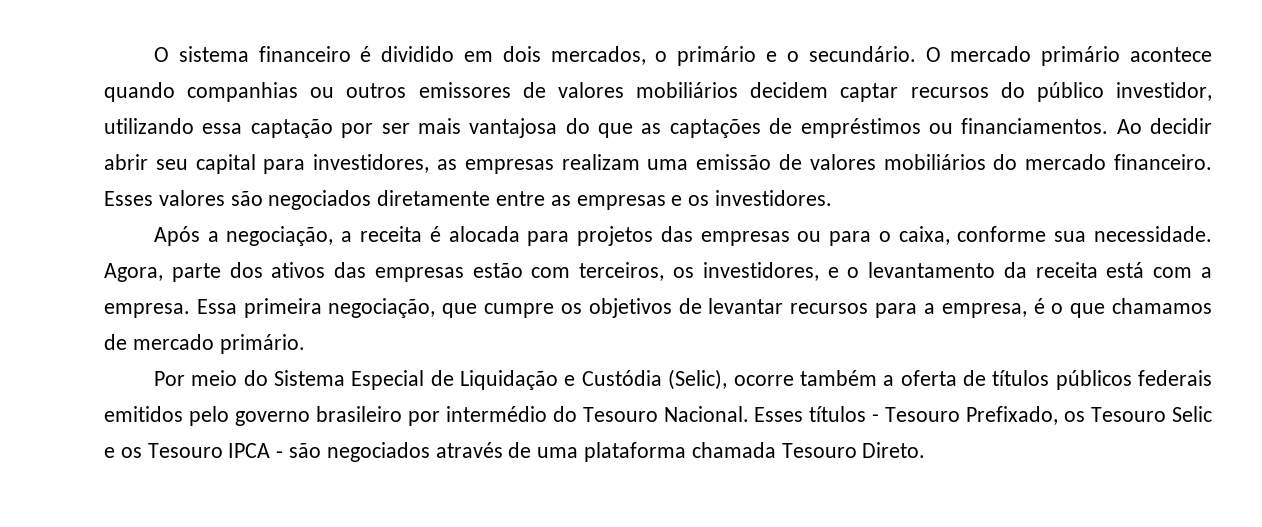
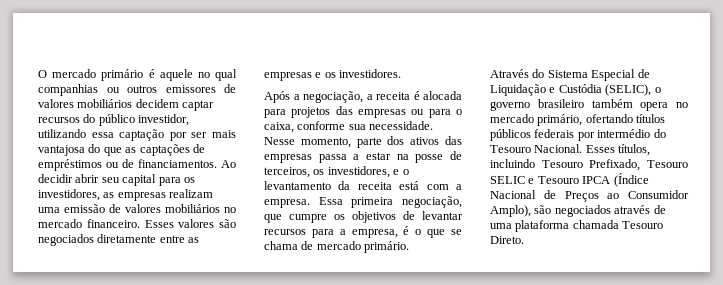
[153,46,1212,66] [104,82,175,102] O sistema financeiro é dividido em dois mercados, o primário e o secundário. O mercado primário acontece quando -> [38,69,237,81] O mercado primário é aquele no qual
(953, 128) none -> [122,159,134,168] de
(306, 166) none -> [183,177,195,183] os
[993,154,1018,170] do -> [224,207,236,213] no
[104,263,163,282] Agora, -> [264,137,351,148] Nesse momento,
[472,263,571,278] estão com -> [318,151,462,163] passa a estar na posse de
[1112,298,1213,314] chamamos -> [451,229,462,235] [264,241,298,250] se chama
[153,370,238,386] Por meio -> [490,69,529,78] Através
[668,369,1212,390] [104,406,402,426] (Selic), ocorre também a oferta de títulos públicos federais emitidos pelo governo brasileiro -> [605,84,661,96] [490,99,688,111] [490,114,666,126] [490,129,575,141] (SELIC), o governo brasileiro também opera no mercado primário, ofertando títulos públicos federais
[809,406,1212,425] [104,443,284,458] títulos - Tesouro Prefixado, os Tesouro Selic e os Tesouro IPCA ‐ -> [618,144,651,156] [490,159,688,171] [490,173,649,187] [490,190,689,202] [490,205,531,217] títulos, incluindo Tesouro Prefixado, Tesouro SELIC e Tesouro IPCA (Índice Nacional de Preços ao Consumidor Amplo),

